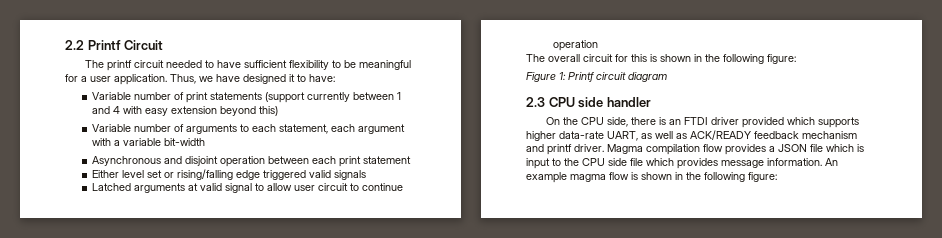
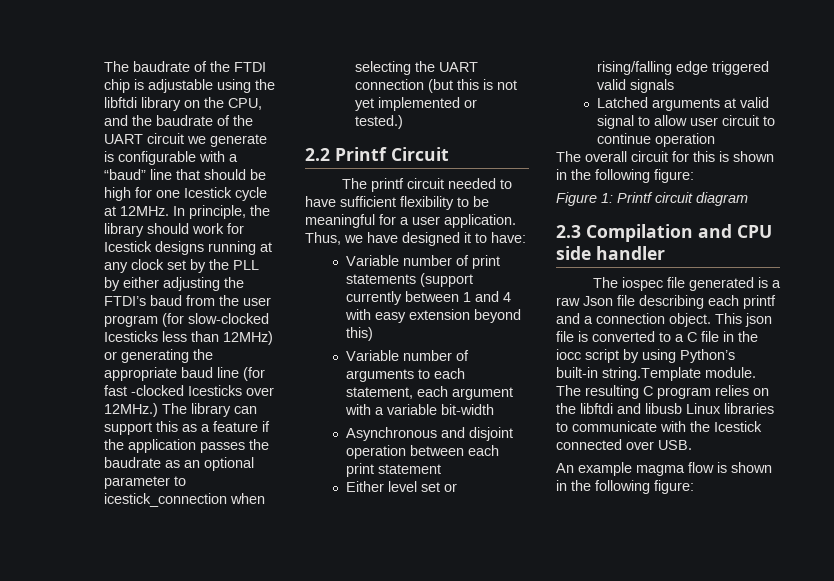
(65, 45) none -> [104,61,267,72] [104,79,276,93] [104,97,263,111] [104,115,254,126] [104,133,268,147] [104,151,239,165] [104,169,267,180] [104,187,268,201] [104,205,271,219] [104,223,245,237] [104,241,273,255] [104,259,260,273] [104,277,245,291] [104,295,272,306] [104,313,270,327] [104,331,274,345] [104,349,214,363] [104,367,266,381] [104,385,275,396] [104,403,258,417] [104,421,271,435] [104,439,270,453] [104,457,255,471] [104,476,187,489] [104,493,266,507] [355,61,479,75] [355,79,518,93] [355,97,478,111] [355,115,404,129] The baudrate of the FTDI chip is adjustable using the libftdi library on the CPU, and the baudrate of the UART circuit we generate is configurable with a “baud” line that should be high for one Icestick cycle at 12MHz. In principle, the library should work for Icestick designs running at any clock set by the PLL by either adjusting the FTDI’s baud from the user program (for slow-clocked Icesticks less than 12MHz) or generating the appropriate baud line (for fast -clocked Icesticks over 12MHz.) The library can support this as a feature if the application passes the baudrate as an optional parameter to icestick_connection when selecting the UART connection (but this is not yet implemented or tested.) //
(545, 102) none -> [586,224,732,242] Compilation and
[545,117,859,128] [526,130,857,141] [526,144,864,155] [526,158,822,169] On the CPU side, there is an FTDI driver provided which supports higher data-rate UART, as well as ACK/READY feedback mechanism and printf driver. Magma compilation flow provides a JSON file which is input to the CPU side file which provides message information. -> [592,277,781,291] [556,295,776,309] [556,313,772,327] [556,331,758,342] [556,349,735,363] [556,367,756,381] [556,385,769,399] [556,403,774,414] [556,421,762,432] [556,439,692,450] The iospec file generated is a raw Json file describing each printf and a connection object. This json file is converted to a C file in the iocc script by using Python’s built-in string.Template module. The resulting C program relies on the libftdi and libusb Linux libraries to communicate with the Icestick connected over USB. //

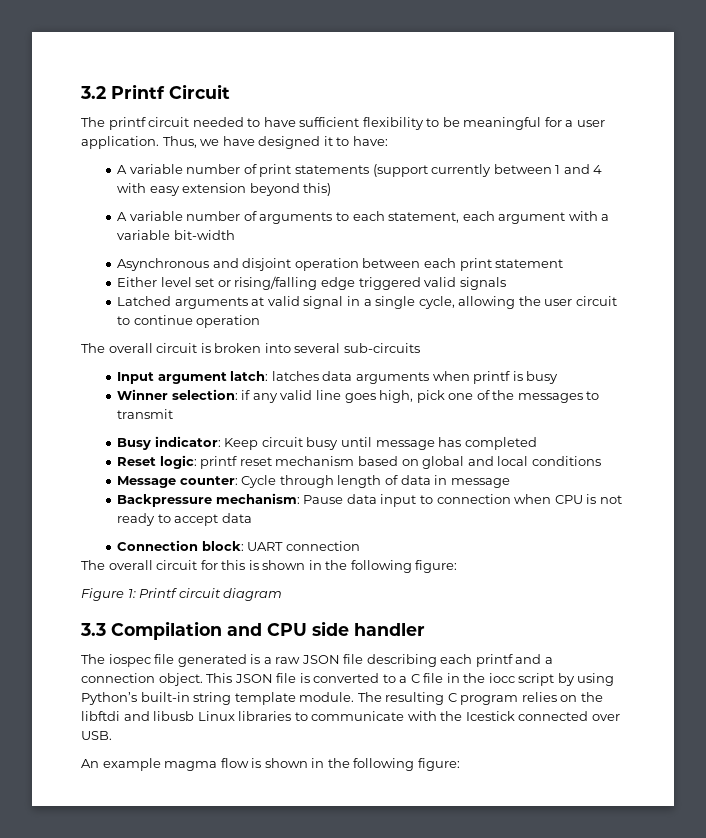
[104,61,267,72] [104,79,276,93] [104,97,263,111] [104,115,254,126] [104,133,268,147] [104,151,239,165] [104,169,267,180] [104,187,268,201] [104,205,271,219] [104,223,245,237] [104,241,273,255] [104,259,260,273] [104,277,245,291] [104,295,272,306] [104,313,270,327] [104,331,274,345] [104,349,214,363] [104,367,266,381] [104,385,275,396] [104,403,258,417] [104,421,271,435] [104,439,270,453] [104,457,255,471] [104,476,187,489] [104,493,266,507] [355,61,479,75] [355,79,518,93] [355,97,478,111] [355,115,404,129] [305,148,330,161] The baudrate of the FTDI chip is adjustable using the libftdi library on the CPU, and the baudrate of the UART circuit we generate is configurable with a “baud” line that should be high for one Icestick cycle at 12MHz. In principle, the library should work for Icestick designs running at any clock set by the PLL by either adjusting the FTDI’s baud from the user program (for slow-clocked Icesticks less than 12MHz) or generating the appropriate baud line (for fast -clocked Icesticks over 12MHz.) The library can support this as a feature if the application passes the baudrate as an optional parameter to icestick_connection when selecting the UART connection (but this is not yet implemented or tested.) // 2.2 -> [80,86,106,99] 3.2
[346,255,400,266] Variable -> [117,164,183,174] A variable
[346,350,400,361] Variable -> [117,211,183,221] A variable
[638,115,688,126] to allow -> [347,296,541,309] in a single cycle, allowing the
(716, 140) none -> [81,343,420,353] [117,371,559,384] [117,389,600,403] [117,409,174,419] [117,436,537,450] [117,455,601,469] [117,475,510,488] [117,493,622,507] [117,513,252,526] [117,540,360,551] // The overall circuit is broken into several sub-circuits // Input argument latch: latches data arguments when printf is busy // Winner selection: if any valid line goes high, pick one of the messages to transmit // Busy indicator: Keep circuit busy until message has completed // Reset logic: printf reset mechanism based on global and local conditions // Message counter: Cycle through length of data in message // Backpressure mechanism: Pause data input to connection when CPU is not ready to accept data // Connection block: UART connection
[556,225,581,238] 2.3 -> [80,623,106,636] 3.3
[583,296,613,306] Json -> [301,655,340,664] JSON
[745,313,772,327] json -> [234,674,273,683] JSON
[602,367,701,381] string.Template -> [193,692,296,705] string template

